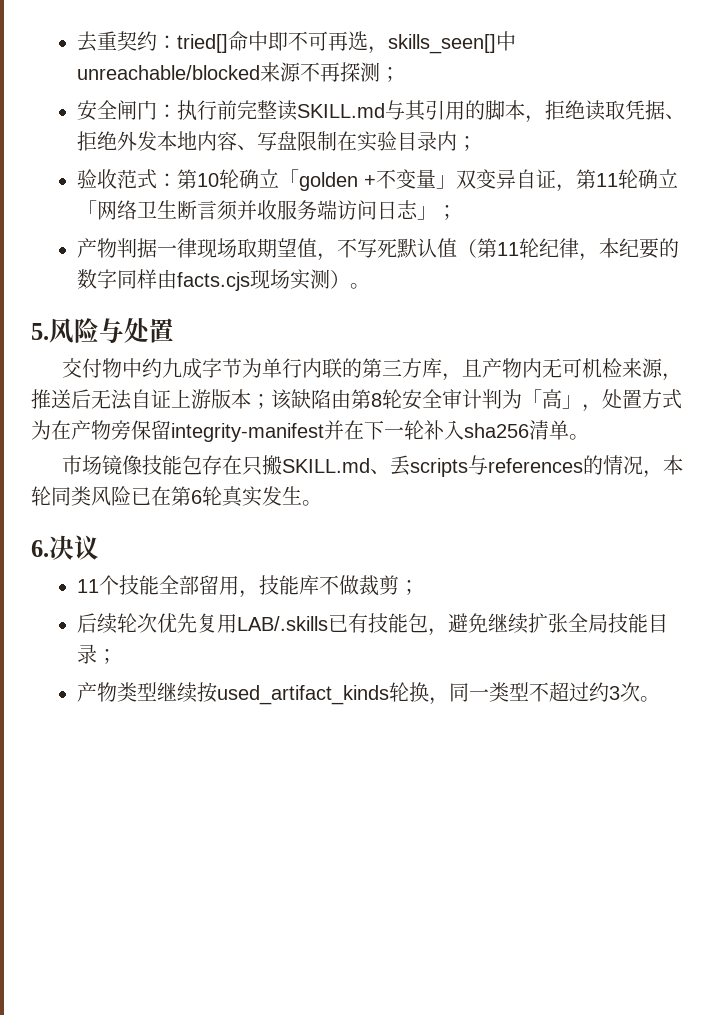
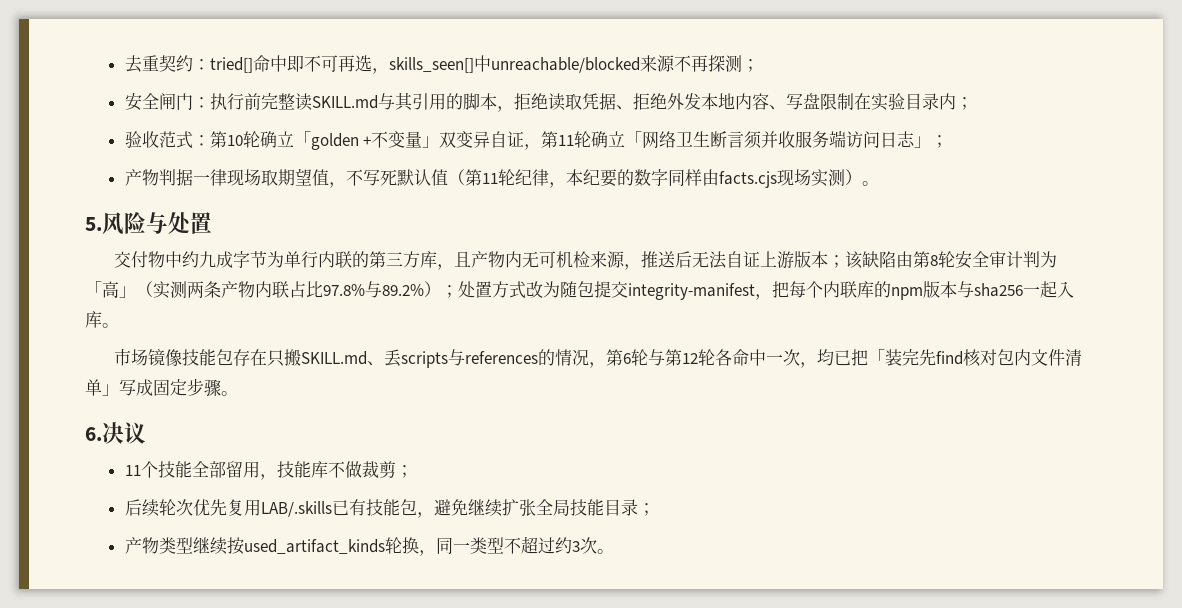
[582,389,682,412] [31,420,569,442] ，处置方式为在产物旁保留integrity-manifest并在下一轮补入sha256清单 -> [136,281,1074,300] [85,311,102,328] （实测两条产物内联占比97.8%与89.2%）；处置方式改为随包提交integrity-manifest，把每个内联库的npm版本与sha256一起入库
[662,455,683,475] [31,486,302,507] 本轮同类风险已在第6轮真实发生 -> [606,349,1083,368] [85,378,221,397] 第6轮与第12轮各命中一次，均已把「装完先find核对包内文件清单」写成固定步骤

